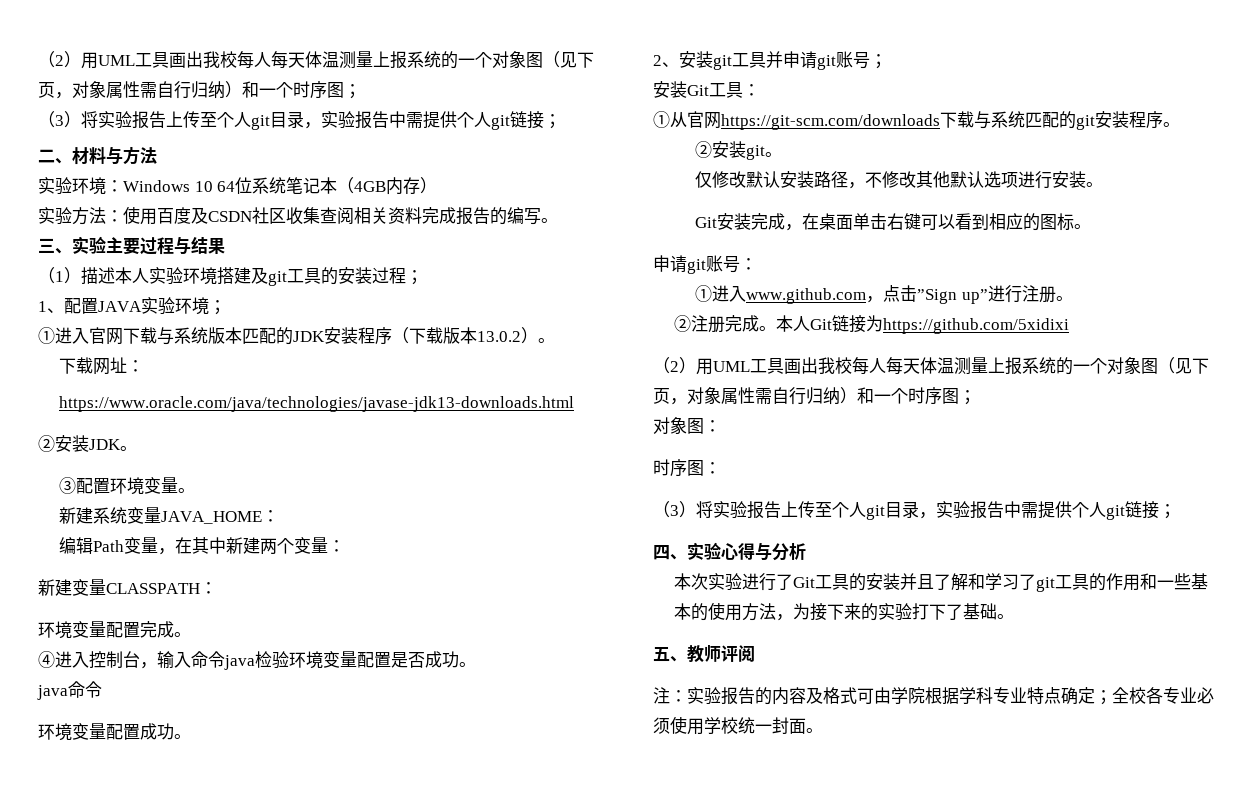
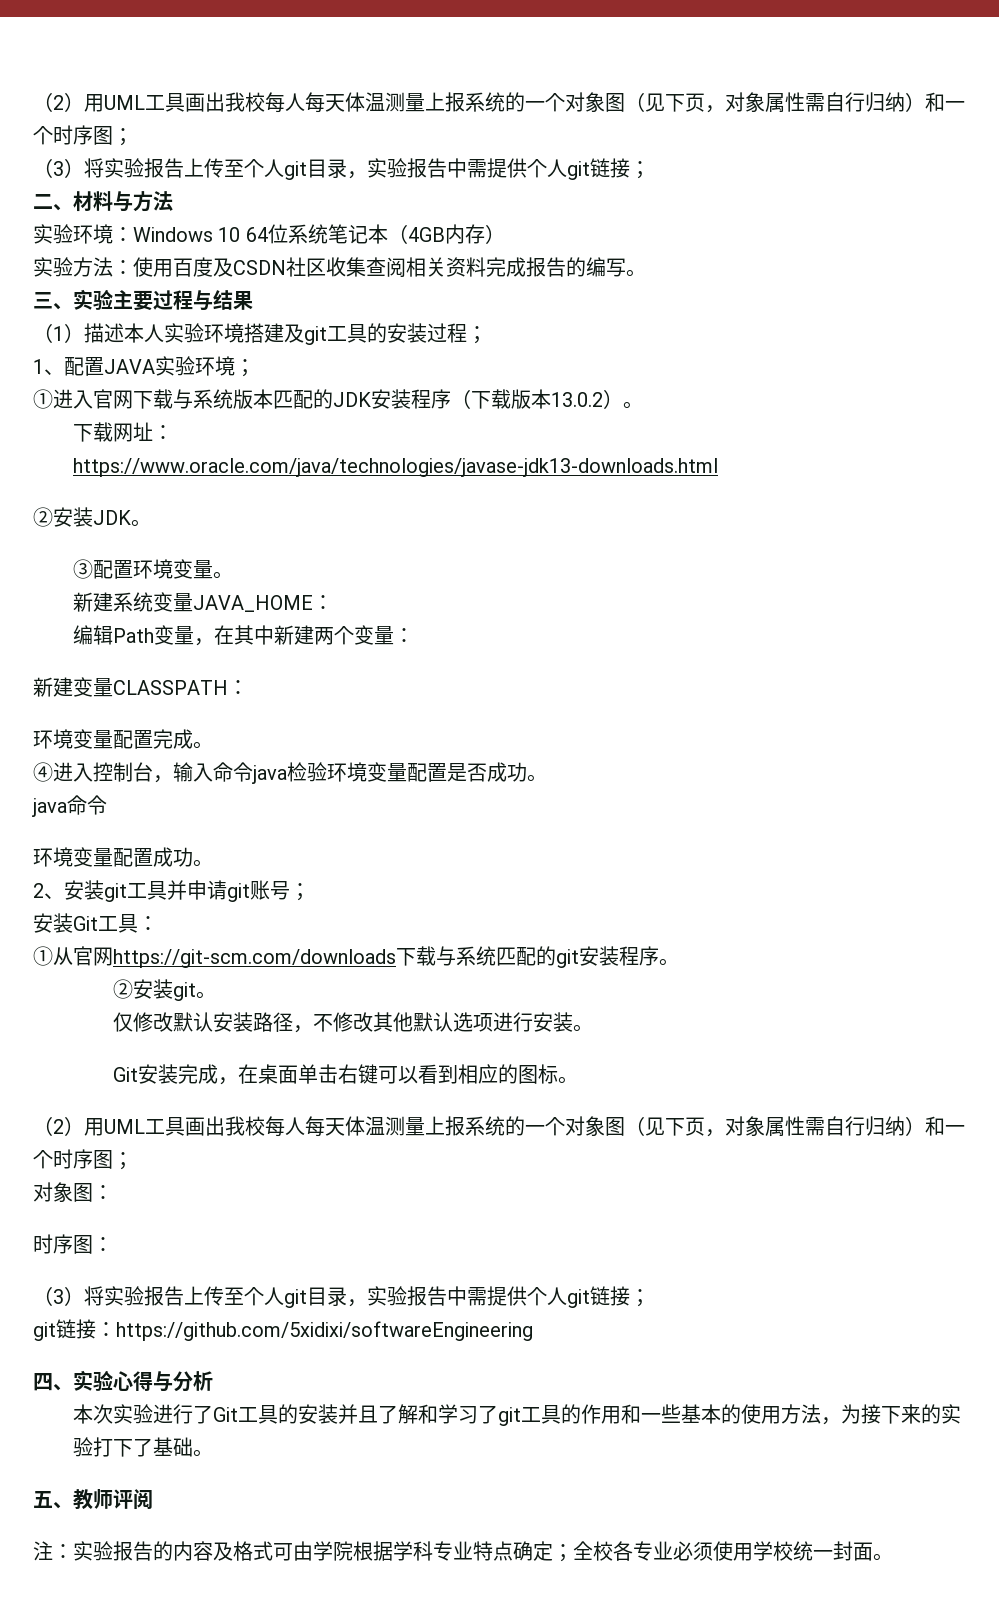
[653,255,757,274] [695,285,1073,304] [674,315,1070,334] // 申请git账号： // ①进入www.github.com，点击”Sign up”进行注册。 // ②注册完成。本人Git链接为https://github.com/5xidixi -> (578, 1080) none
(1176, 511) none -> [33,1319,533,1341] // git链接：https://github.com/5xidixi/softwareEngineering

